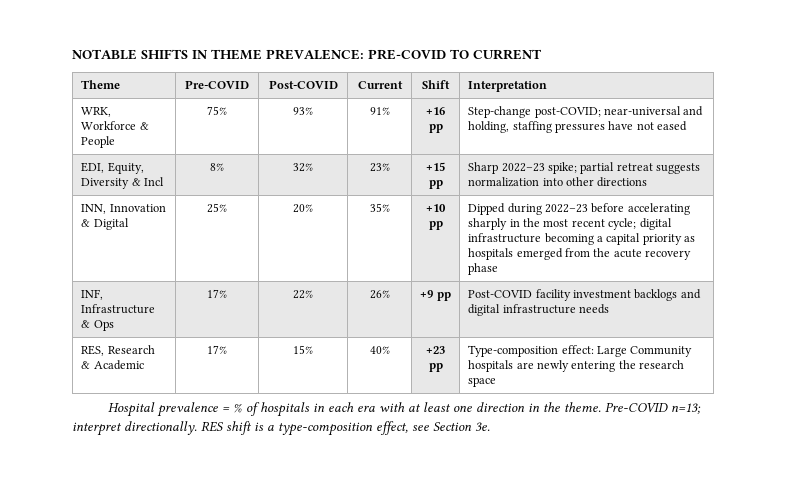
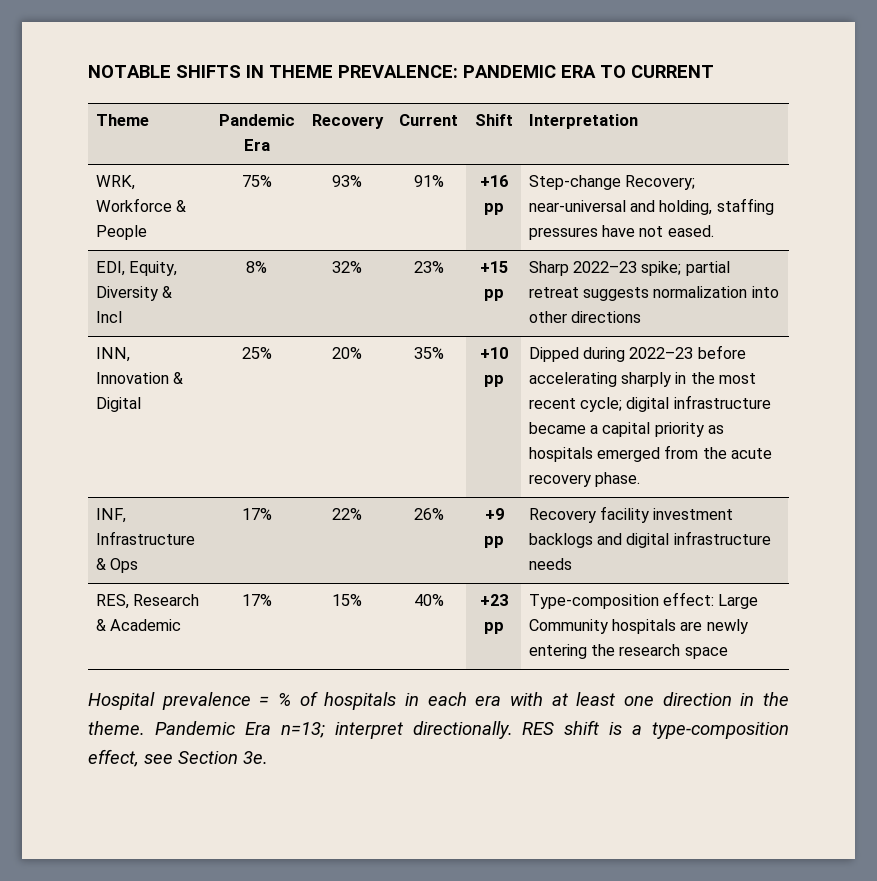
[368,49,446,60] PRE-COVID -> [463,65,596,78] PANDEMIC ERA
[185,80,249,89] [268,80,338,89] Pre-COVID | Post-COVID -> [218,114,295,126] [243,139,270,151] [311,114,384,129] Pandemic Era | Recovery
[534,107,601,118] post-COVID; -> [625,175,696,190] Recovery;
[657,121,688,131] eased -> [667,225,714,237] eased.
[544,233,594,245] becoming -> [528,422,586,434] became
[468,263,499,275] phase -> [595,472,641,487] phase.
[468,290,533,298] Post-COVID -> [528,508,596,523] Recovery
[604,402,668,413] Pre-COVID -> [154,721,271,735] Pandemic Era

